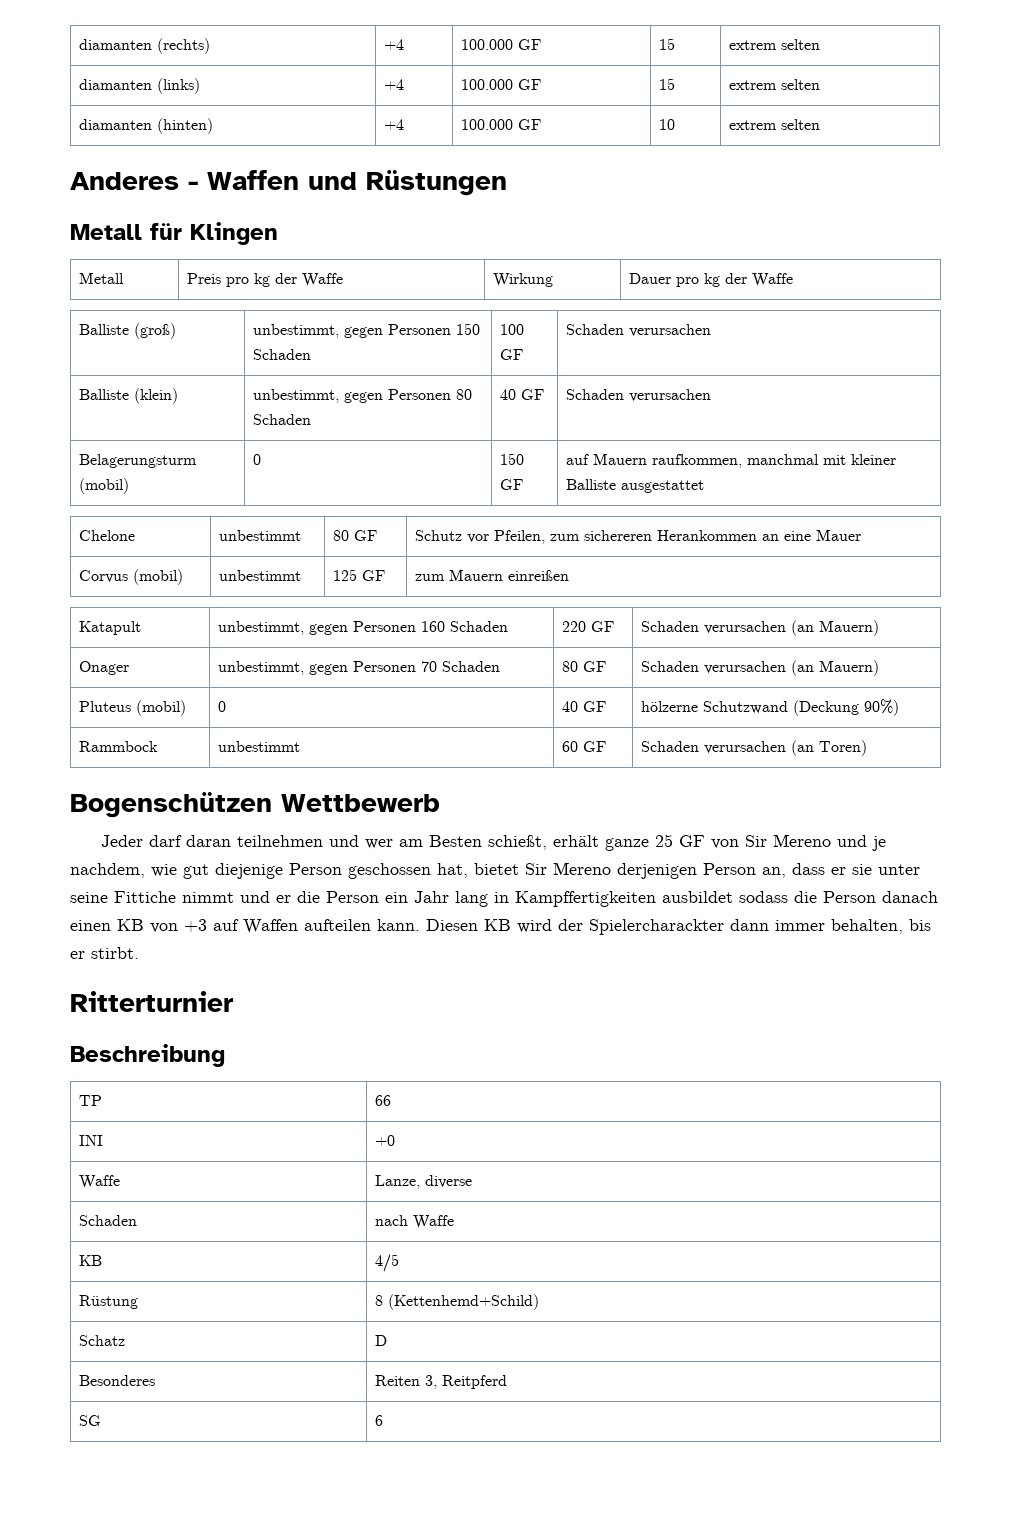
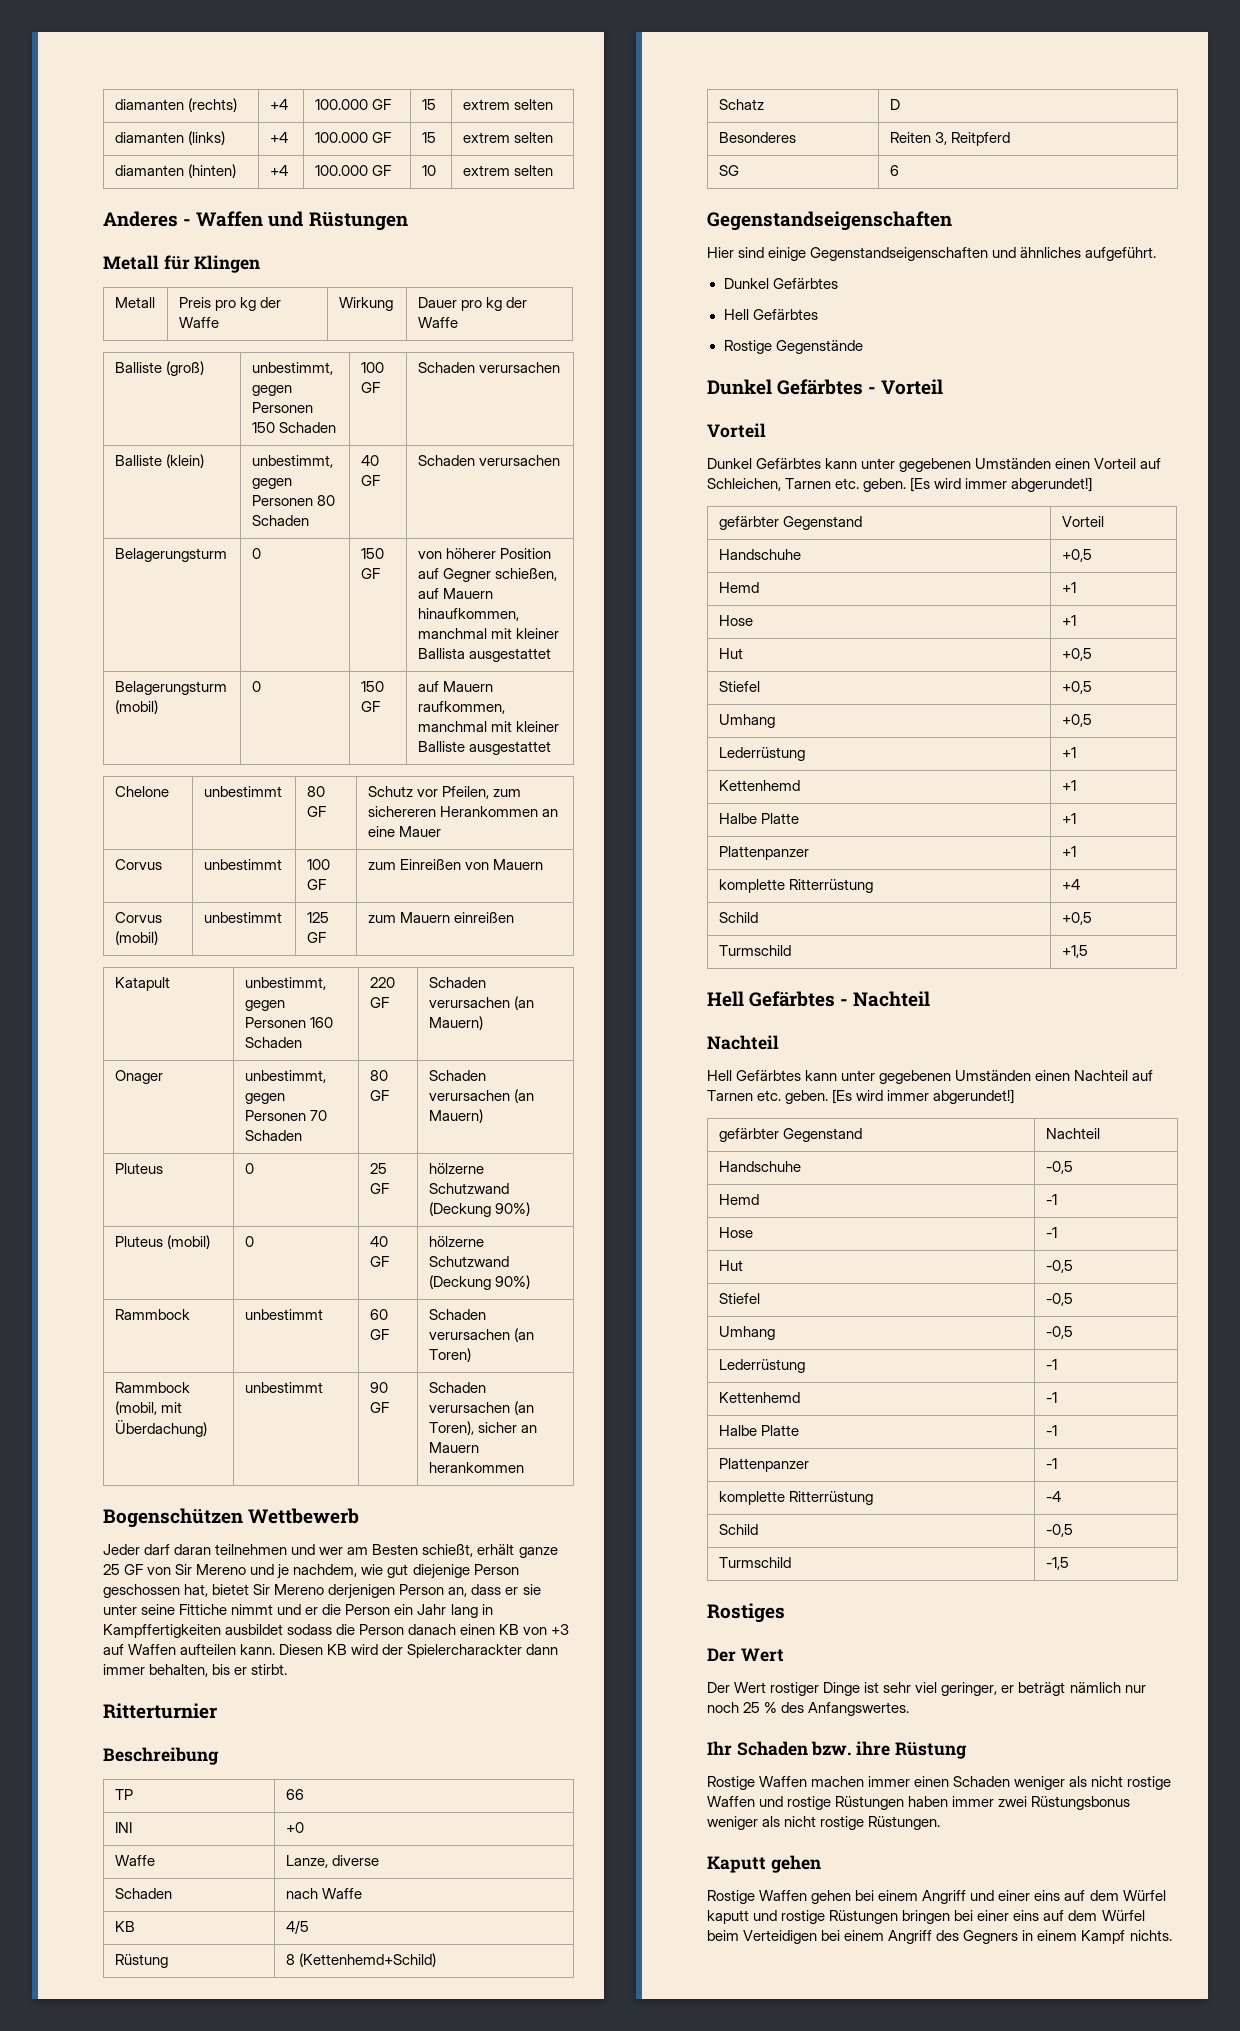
(711, 395) none -> [114,548,227,562] [251,548,261,559] [360,548,384,559] [360,568,380,579] [417,548,551,559] [417,568,557,582] [417,588,493,599] [417,608,519,621] [417,628,559,639] [417,648,551,662] // Belagerungsturm | 0 | 150 GF | von höherer Position auf Gegner schießen, auf Mauern hinaufkommen, manchmal mit kleiner Ballista ausgestattet
(861, 535) none -> [114,859,162,870] [203,859,282,870] [306,859,330,870] [306,879,326,890] [367,859,543,870] // Corvus | unbestimmt | 100 GF | zum Einreißen von Mauern
(879, 668) none -> [114,1163,163,1174] [244,1163,254,1174] [369,1163,387,1174] [369,1183,389,1194] [428,1163,484,1174] [428,1183,509,1194] [428,1202,530,1217] // Pluteus | 0 | 25 GF | hölzerne Schutzwand (Deckung 90%)
(867, 748) none -> [114,1382,190,1393] [114,1401,182,1415] [114,1420,207,1437] [244,1382,323,1393] [369,1382,388,1393] [369,1402,389,1413] [428,1382,486,1393] [428,1401,534,1415] [428,1421,537,1435] [428,1442,479,1453] [428,1462,524,1473] // Rammbock (mobil, mit Überdachung) | unbestimmt | 90 GF | Schaden verursachen (an Toren), sicher an Mauern herankommen
(383, 1420) none -> [707,211,952,231] [707,247,1157,261] [723,278,838,289] [723,309,818,320] [723,340,863,354] [707,379,944,395] [707,423,766,438] [707,458,1162,472] [707,477,1093,492] [718,516,862,530] [1061,516,1104,527] [718,549,801,560] [1061,549,1092,562] [718,582,759,593] [1061,582,1076,593] [718,615,753,626] [1061,615,1076,626] [718,648,743,659] [1061,648,1092,661] [718,681,760,692] [1061,681,1092,694] [718,714,775,728] [1061,714,1092,727] [718,747,805,761] [1061,747,1076,758] [718,780,800,791] [1061,780,1076,791] [718,813,799,824] [1061,813,1076,824] [718,846,809,860] [1061,846,1076,857] [718,879,873,893] [1061,879,1080,890] [718,912,758,923] [1061,912,1092,925] [718,945,791,956] [1061,945,1088,958] [707,991,931,1007] [707,1035,779,1050] [707,1070,1154,1084] [707,1089,1015,1104] [718,1128,862,1142] [1045,1128,1100,1139] [718,1161,801,1172] [1045,1161,1073,1174] [718,1194,759,1205] [1045,1194,1057,1205] [718,1227,753,1238] [1045,1227,1057,1238] [718,1260,743,1271] [1045,1260,1073,1273] [718,1293,760,1304] [1045,1293,1073,1306] [718,1326,775,1340] [1045,1326,1073,1339] [718,1359,805,1373] [1045,1359,1057,1370] [718,1392,800,1403] [1045,1392,1057,1403] [718,1425,799,1436] [1045,1425,1057,1436] [718,1458,809,1472] [1045,1458,1057,1469] [718,1491,873,1505] [1045,1491,1061,1502] [718,1524,758,1535] [1045,1524,1073,1537] [718,1557,791,1568] [1045,1557,1069,1570] [707,1603,785,1623] [707,1648,784,1662] [707,1682,1146,1696] [707,1702,910,1716] [707,1741,967,1759] [707,1776,1172,1790] [707,1796,1131,1810] [707,1816,941,1830] [707,1855,821,1873] [707,1890,1166,1904] [707,1910,1145,1924] [707,1930,1172,1944] // Gegenstandseigenschaften // Hier sind einige Gegenstandseigenschaften und ähnliches aufgeführt. // Dunkel Gefärbtes // Hell Gefärbtes // Rostige Gegenstände // Dunkel Gefärbtes - Vorteil // Vorteil // Dunkel Gefärbtes kann unter gegebenen Umständen einen Vorteil auf Schleichen, Tarnen etc. geben. [Es wird immer abgerundet!] // gefärbter Gegenstand | Vorteil // Handschuhe | +0,5 // Hemd | +1 // Hose | +1 // Hut | +0,5 // Stiefel | +0,5 // Umhang | +0,5 // Lederrüstung | +1 // Kettenhemd | +1 // Halbe Platte | +1 // Plattenpanzer | +1 // komplette Ritterrüstung | +4 // Schild | +0,5 // Turmschild | +1,5 // Hell Gefärbtes - Nachteil // Nachteil // Hell Gefärbtes kann unter gegebenen Umständen einen Nachteil auf Tarnen etc. geben. [Es wird immer abgerundet!] // gefärbter Gegenstand | Nachteil // Handschuhe | -0,5 // Hemd | -1 // Hose | -1 // Hut | -0,5 // Stiefel | -0,5 // Umhang | -0,5 // Lederrüstung | -1 // Kettenhemd | -1 // Halbe Platte | -1 // Plattenpanzer | -1 // komplette Ritterrüstung | -4 // Schild | -0,5 // Turmschild | -1,5 // Rostiges // Der Wert // Der Wert rostiger Dinge ist sehr viel geringer, er beträgt nämlich nur noch 25 % des Anfangswertes. // Ihr Schaden bzw. ihre Rüstung // Rostige Waffen machen immer einen Schaden weniger als nicht rostige Waffen und rostige Rüstungen haben immer zwei Rüstungsbonus weniger als nicht rostige Rüstungen. // Kaputt gehen // Rostige Waffen gehen bei einem Angriff und einer eins auf dem Würfel kaputt und rostige Rüstungen bringen bei einer eins auf dem Würfel beim Verteidigen bei einem Angriff des Gegners in einem Kampf nichts.

